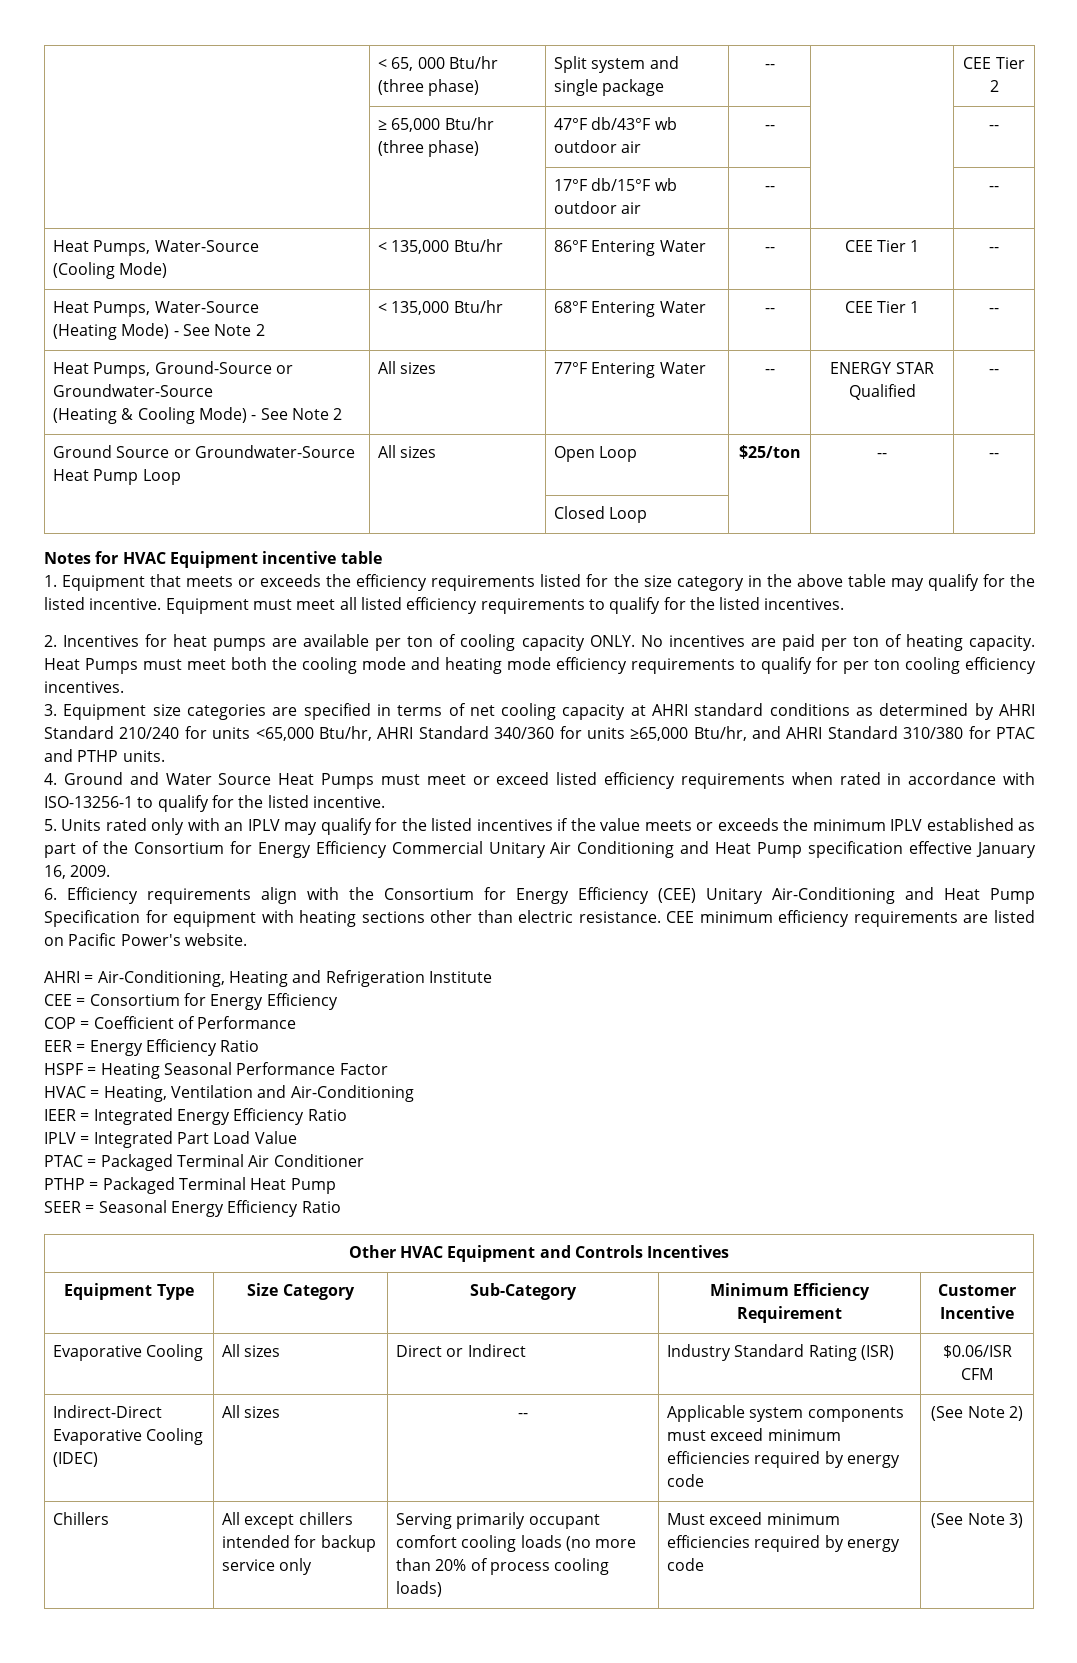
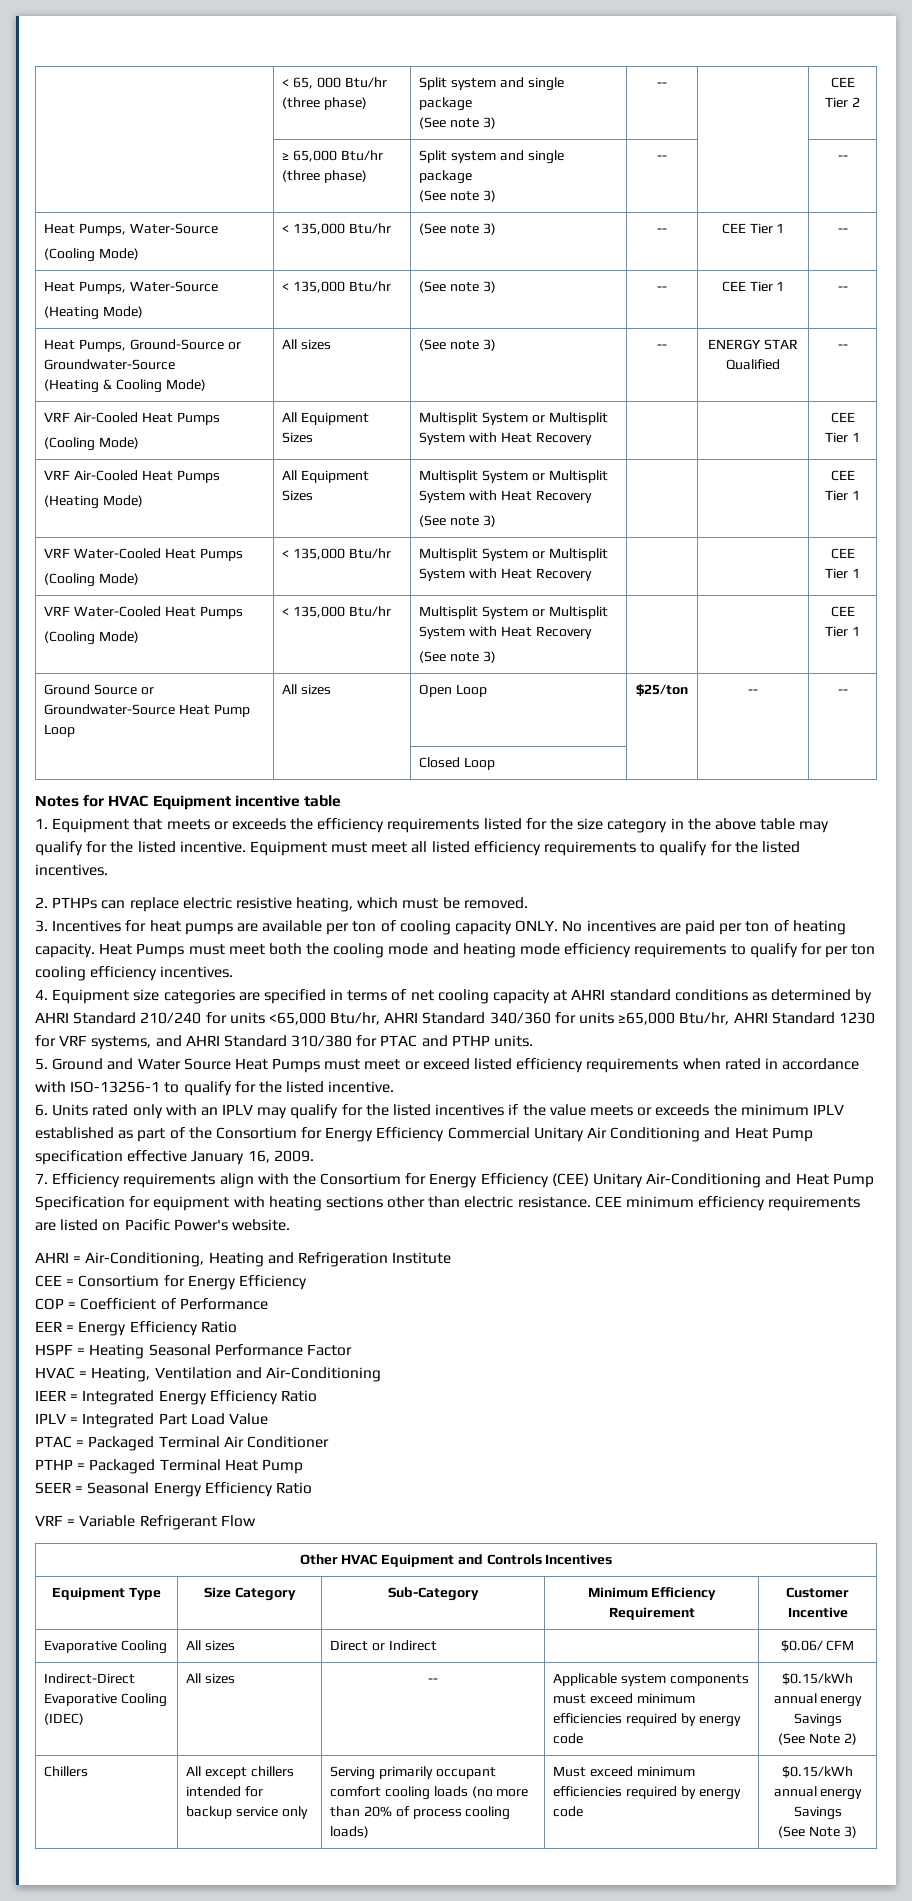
(665, 87) none -> [419,117,496,129] // (See note 3)
[554,117,677,130] [554,140,642,153] [764,125,775,130] [989,125,999,130] [554,178,677,191] [554,201,642,214] 47°F db/43°F wb outdoor air | -- | | -- // | | 17°F db/15°F wb outdoor air -> [419,150,564,164] [419,170,473,184] [419,190,496,202] Split system and single package // (See note 3)
[554,240,706,256] 86°F Entering Water -> [419,223,496,235] (See note 3)
[173,324,265,336] [378,300,503,315] [554,301,706,317] - See Note 2 | < 135,000 Btu/hr | 68°F Entering Water -> [282,281,391,293] [419,281,496,293] | < 135,000 Btu/hr | (See note 3)
[251,408,343,420] [378,361,437,374] [554,362,706,378] - See Note 2 | All sizes | 77°F Entering Water -> [282,339,332,350] [419,339,496,351] | All sizes | (See note 3)
(999, 371) none -> [44,412,220,425] [44,437,140,451] [282,412,370,425] [282,432,314,443] [419,412,608,425] [419,432,592,445] [830,412,855,423] [825,432,860,443] [44,470,220,483] [44,495,144,509] [282,470,370,483] [282,490,314,501] [419,470,608,483] [419,490,592,503] [419,515,496,527] [830,470,855,481] [825,490,860,501] [44,548,243,561] [44,573,140,587] [282,548,391,560] [419,548,608,561] [419,568,592,581] [830,548,855,559] [825,568,860,579] [44,606,243,619] [44,631,140,645] [282,606,391,618] [419,606,608,619] [419,626,592,639] [419,651,496,663] [830,606,855,617] [825,626,860,637] // VRF Air-Cooled Heat Pumps // (Cooling Mode) | All Equipment Sizes | Multisplit System or Multisplit System with Heat Recovery | | | CEE Tier 1 // VRF Air-Cooled Heat Pumps // (Heating Mode) | All Equipment Sizes | Multisplit System or Multisplit System with Heat Recovery // (See note 3) | | | CEE Tier 1 // VRF Water-Cooled Heat Pumps // (Cooling Mode) | < 135,000 Btu/hr | Multisplit System or Multisplit System with Heat Recovery | | | CEE Tier 1 // VRF Water-Cooled Heat Pumps // (Cooling Mode) | < 135,000 Btu/hr | Multisplit System or Multisplit System with Heat Recovery // (See note 3) | | | CEE Tier 1
(57, 641) none -> [52,897,528,912] [35,920,48,932] PTHPs can replace electric resistive heating, which must be removed. // 3.
[44,704,57,716] 3. -> [35,989,48,1000] 4.
(747, 733) none -> [733,1012,875,1024] [35,1035,152,1050] AHRI Standard 1230 for VRF systems,
[44,773,57,785] 4. -> [35,1058,48,1070] 5.
[44,819,57,831] 5. -> [35,1104,48,1116] 6.
[44,888,57,900] 6. -> [35,1173,48,1184] 7.
(341, 1207) none -> [35,1515,256,1530] // VRF = Variable Refrigerant Flow
[667,1344,895,1361] [942,1345,1012,1358] Industry Standard Rating (ISR) | $0.06/ISR -> [780,1640,823,1652] | $0.06/
(705, 1480) none -> [782,1673,853,1685] [773,1693,863,1707] [793,1713,842,1727] $0.15/kWh annual energy Savings //
(705, 1564) none -> [782,1766,853,1778] [773,1786,863,1800] [793,1806,842,1820] $0.15/kWh annual energy Savings //

